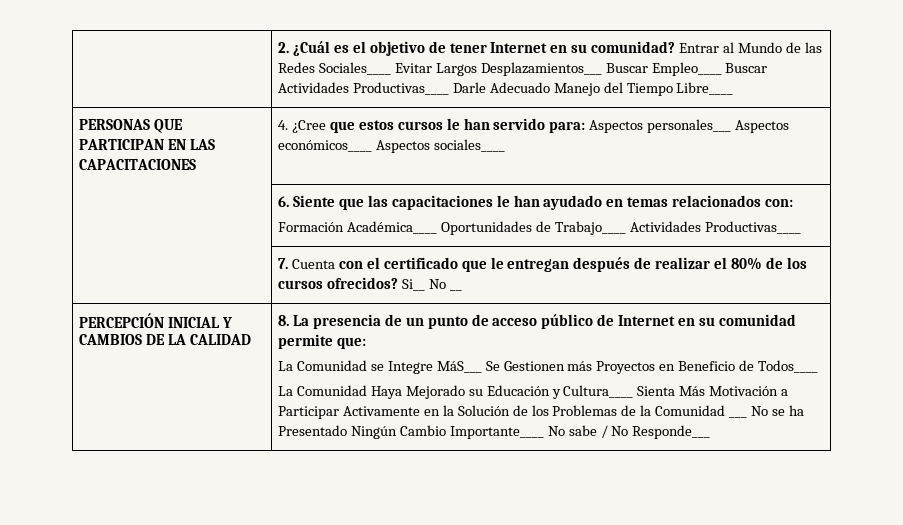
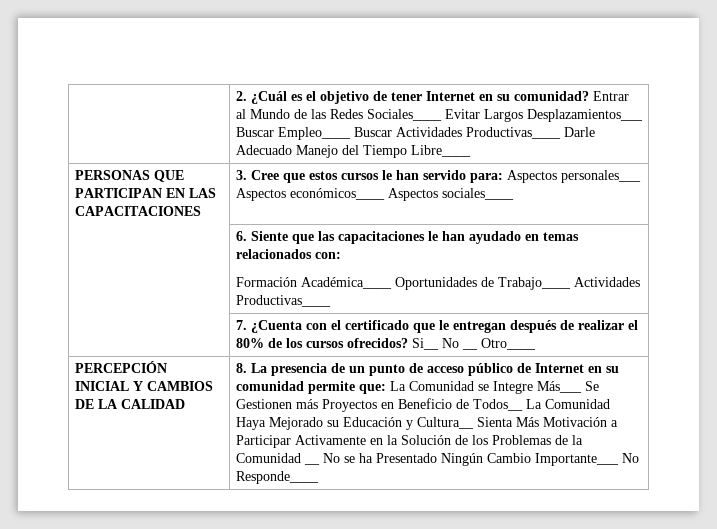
[278,120,326,133] 4. ¿Cree -> [235,170,279,180] 3. Cree
[291,259,335,269] Cuenta -> [250,320,302,333] ¿Cuenta
(462, 290) none -> [480,338,536,350] Otro____
(366, 343) // -> (386, 389) none
[436,361,482,373] MáS___ -> [536,381,582,393] Más___
[757,360,818,373] Todos____ // -> [472,399,523,411] Todos__
[563,385,634,398] Cultura____ -> [416,417,474,429] Cultura__
[729,416,748,418] ___ -> [303,463,320,465] __
[449,425,711,439] Importante____ No sabe / No Responde___ -> [534,453,639,466] [235,471,319,484] Importante___ No Responde____

